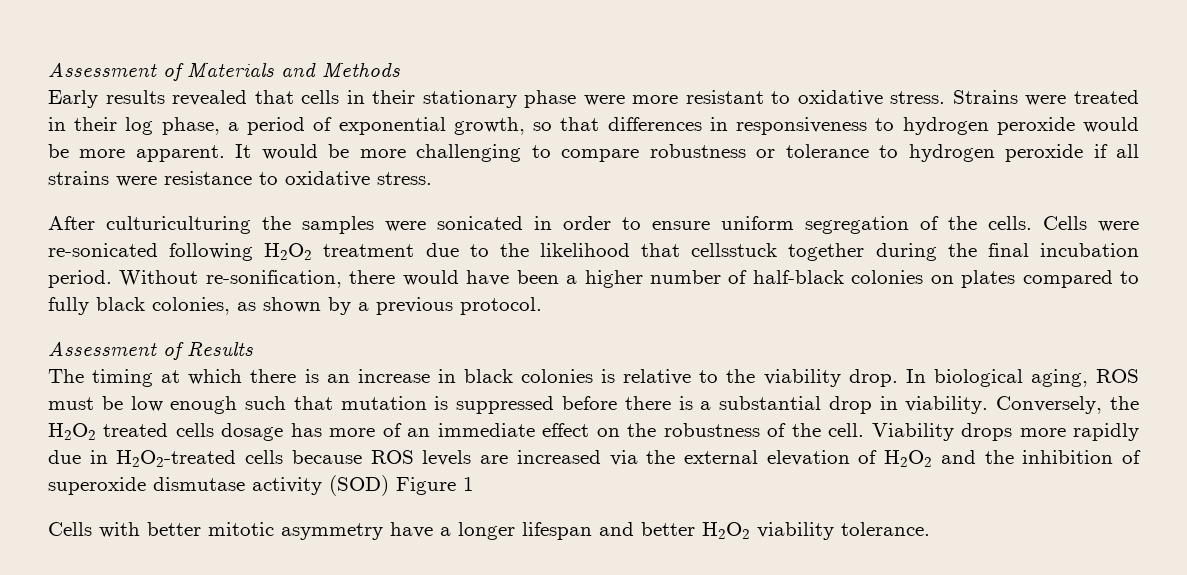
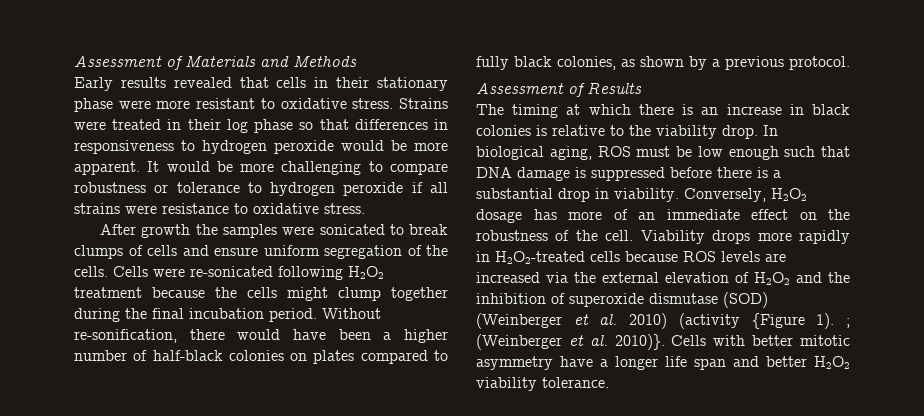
[161,117,525,135] phase, a period of exponential growth, -> [254,119,294,133] phase
[106,216,251,234] culturiculturing -> [141,224,191,238] growth
[534,216,641,230] in order to -> [389,224,449,235] [74,245,209,259] to break clumps of cells and
[425,243,778,257] due to the likelihood that cellsstuck -> [152,287,381,301] because the cells might clump
[340,396,427,410] mutation -> [476,167,570,181] DNA damage
[1110,396,1140,410] [48,423,214,440] the H2O2 treated cells -> [771,188,807,201] H2O2
[48,450,81,464] due -> (850, 237) none
[252,475,474,496] activity (SOD) Figure 1 // -> [723,292,768,308] [476,313,850,329] [476,334,665,350] (SOD) (Weinberger et al. 2010) (activity {Figure 1). ; (Weinberger et al. 2010)}.
[522,522,592,540] lifespan -> [665,356,726,370] life span

